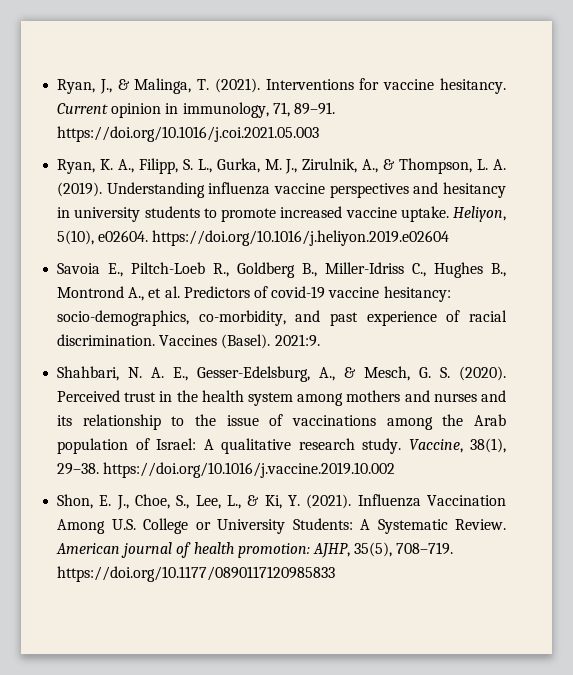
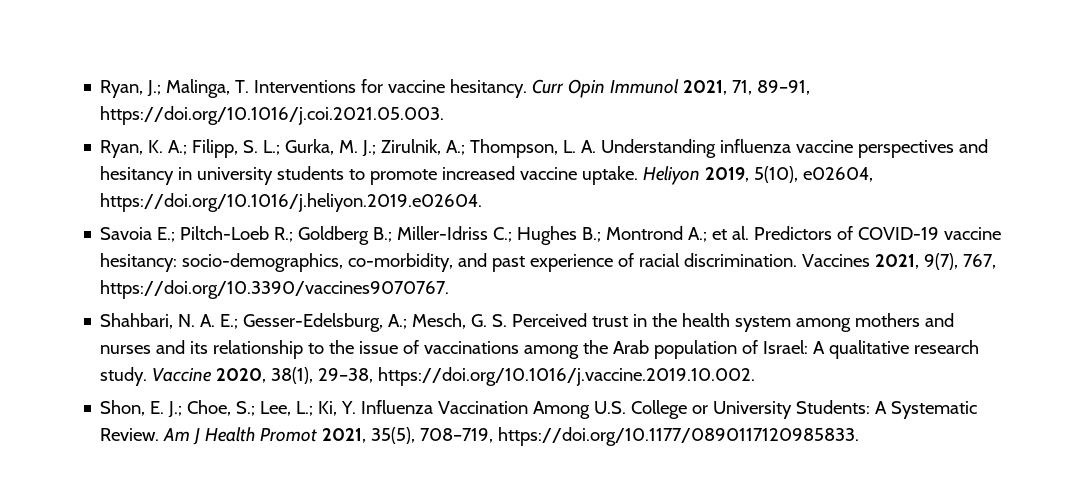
[57,79,130,94] Ryan, J., & -> [100,80,162,98] Ryan, J.;
[214,78,260,93] (2021). -> (250, 86) none
[57,102,335,118] [57,126,320,142] Current opinion in immunology, 71, 89–91. https://doi.org/10.1016/j.coi.2021.05.003 -> [532,79,811,98] [100,106,445,125] Curr Opin Immunol 2021, 71, 89–91, https://doi.org/10.1016/j.coi.2021.05.003.
[117,159,134,173] A., -> [168,140,188,155] A.;
[197,159,212,173] L., -> [263,140,281,155] L.;
[285,158,396,174] J., Zirulnik, A., & -> [362,139,466,157] J.; Zirulnik, A.;
[57,182,103,197] (2019). -> (597, 146) none
[452,206,506,222] [57,230,450,246] [57,262,507,278] [57,286,145,301] Heliyon, 5(10), e02604. https://doi.org/10.1016/j.heliyon.2019.e02604 // Savoia E., Piltch-Loeb R., Goldberg B., Miller-Idriss C., Hughes B., Montrond A., -> [643,166,874,185] [100,193,483,212] [100,226,708,245] Heliyon 2019, 5(10), e02604, https://doi.org/10.1016/j.heliyon.2019.e02604. // Savoia E.; Piltch-Loeb R.; Goldberg B.; Miller-Idriss C.; Hughes B.; Montrond A.;
[271,286,326,299] covid-19 -> [858,227,940,240] COVID-19
[221,334,320,349] (Basel). 2021:9. -> [875,253,997,270] [100,280,450,299] 2021, 9(7), 767, https://doi.org/10.3390/vaccines9070767.
[173,366,357,382] E., Gesser-Edelsburg, A., & -> [220,313,408,332] E.; Gesser-Edelsburg, A.;
[459,366,506,381] (2020). -> (508, 320) none
[408,438,506,453] [57,462,396,478] [57,494,260,510] Vaccine, 38(1), 29–38. https://doi.org/10.1016/j.vaccine.2019.10.002 // Shon, E. J., Choe, S., Lee, L., & -> [152,367,756,386] [100,400,314,418] Vaccine 2020, 38(1), 29–38, https://doi.org/10.1016/j.vaccine.2019.10.002. // Shon, E. J.; Choe, S.; Lee, L.;
[306,494,352,509] (2021). -> (357, 407) none
[56,542,454,558] [57,566,336,582] American journal of health promotion: AJHP, 35(5), 708–719. https://doi.org/10.1177/0890117120985833 -> [163,427,860,446] Am J Health Promot 2021, 35(5), 708–719, https://doi.org/10.1177/0890117120985833.

